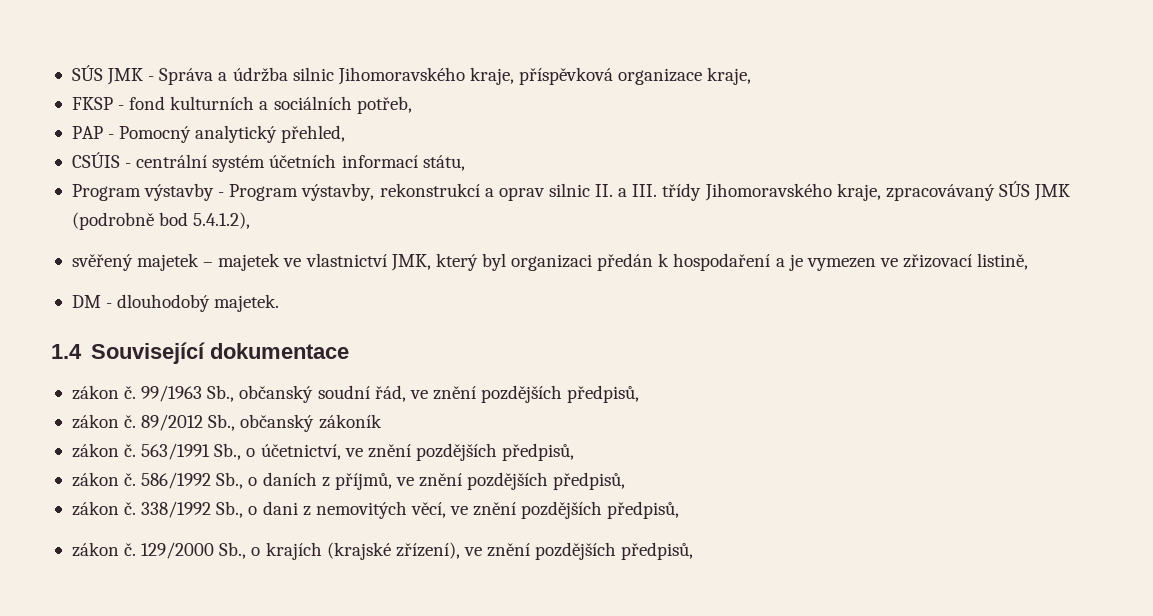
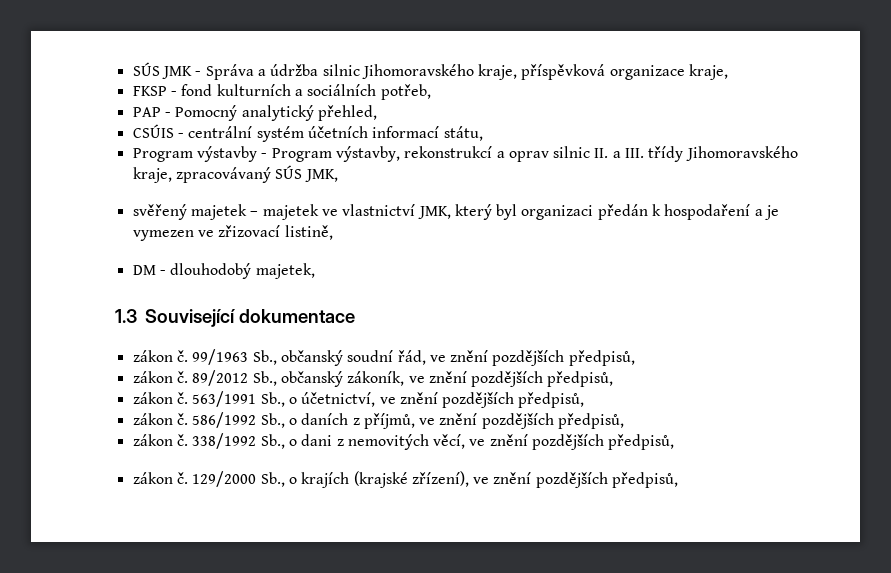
[1034,184,1071,201] [71,212,251,230] JMK (podrobně bod 5.4.1.2), -> [304,169,338,182] JMK,
[214,294,280,312] [51,344,82,359] majetek. // 1.4 -> [255,263,315,279] [115,309,137,323] majetek, // 1.3
[318,414,382,429] zákoník -> [347,371,614,387] zákoník, ve znění pozdějších předpisů,

